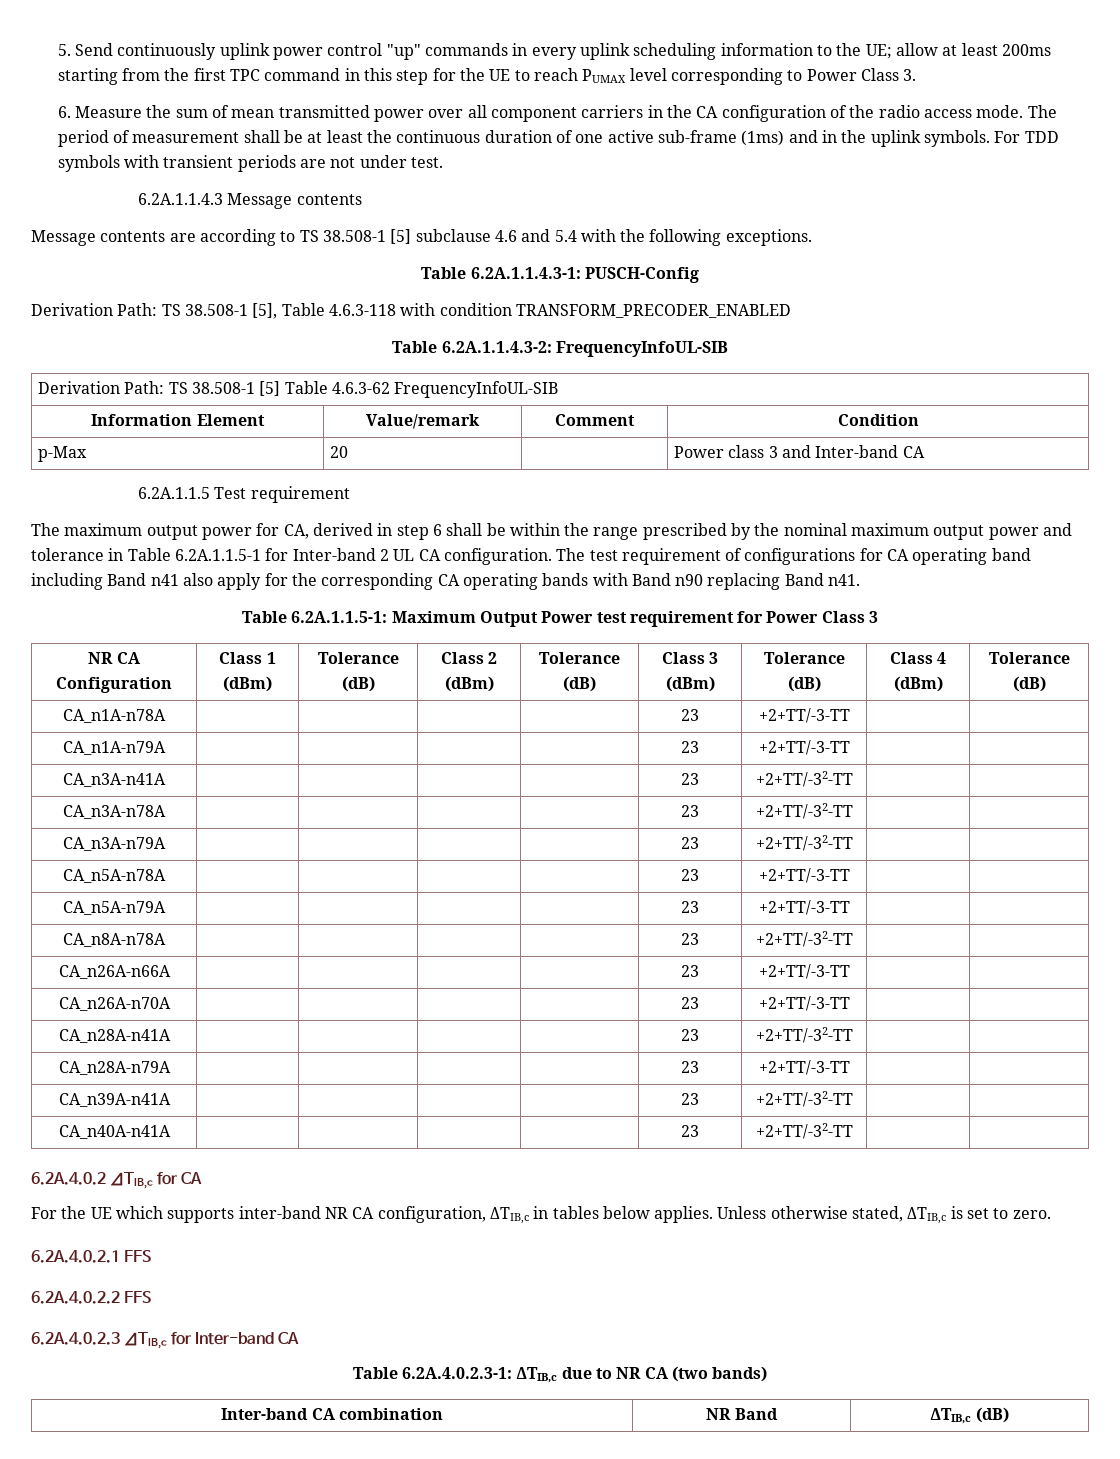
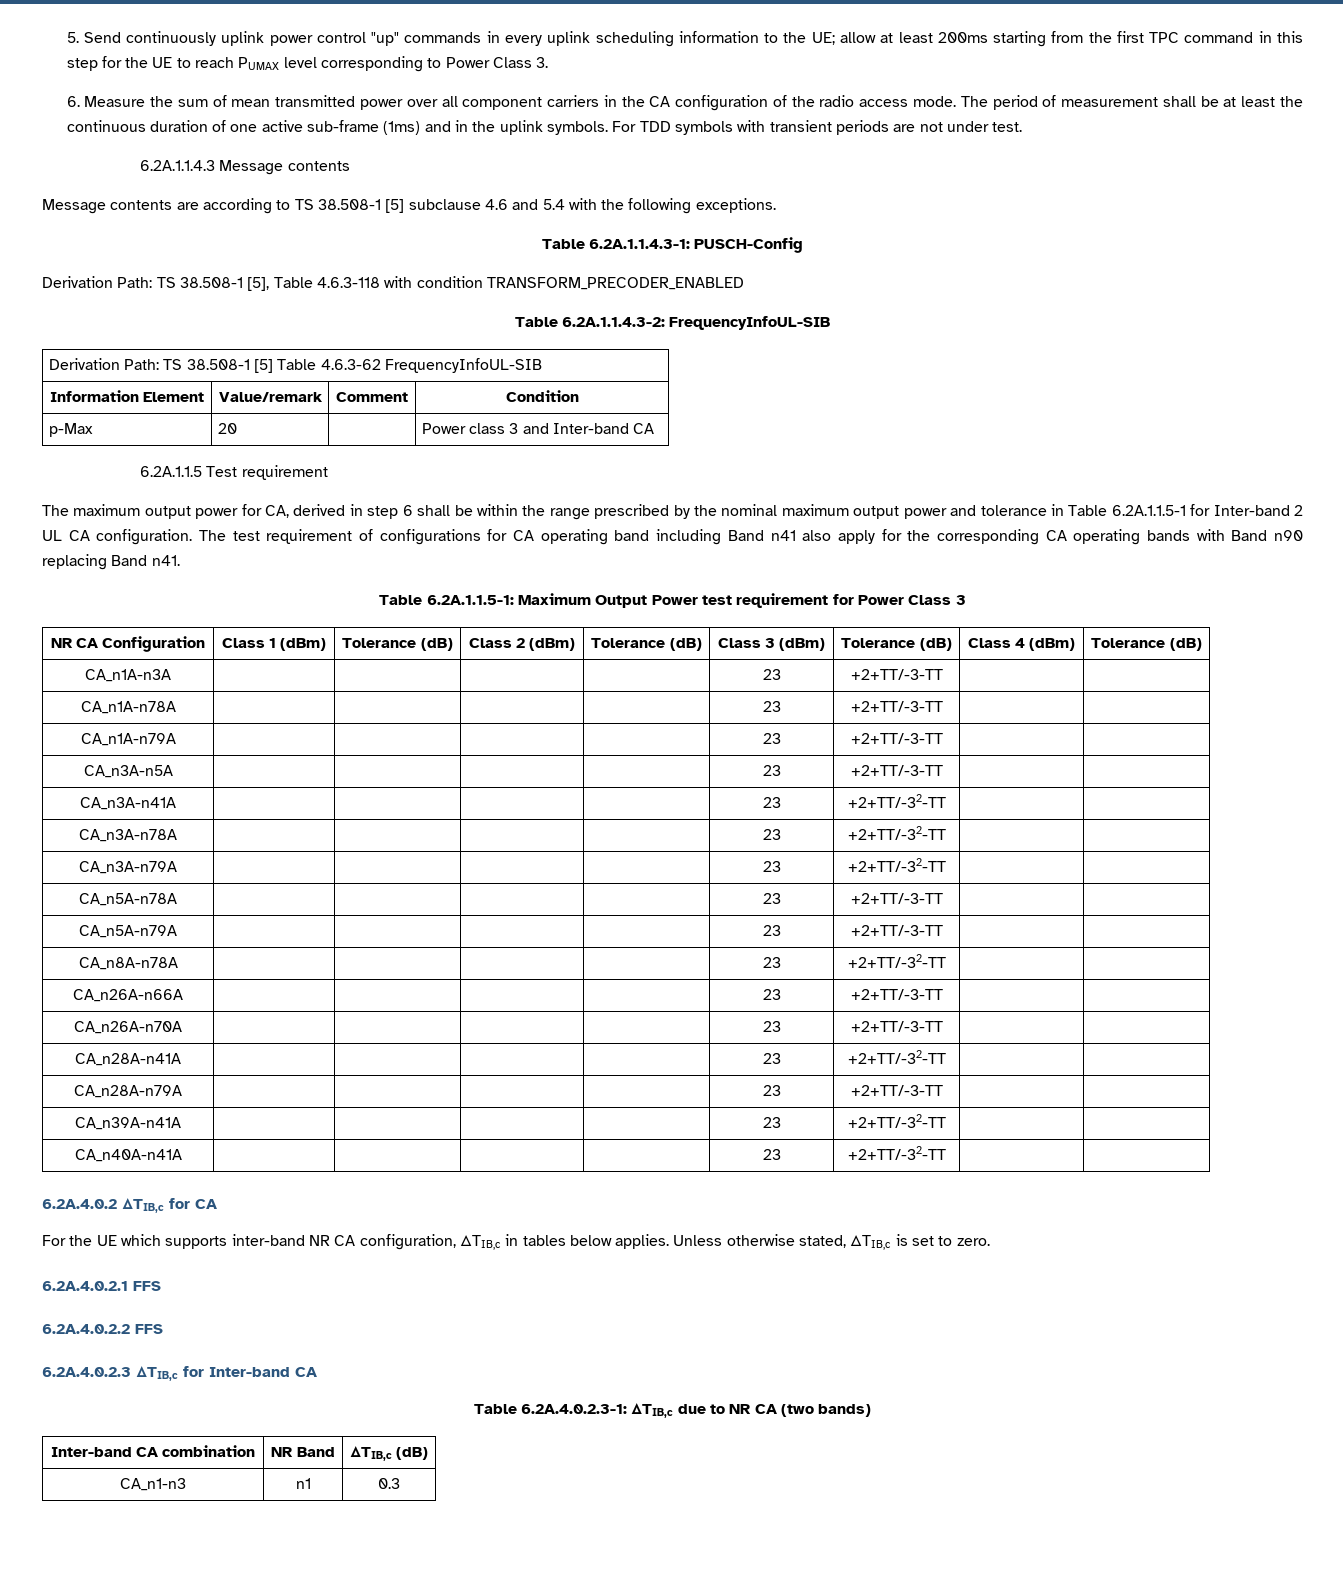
(1046, 684) none -> [85,669,171,682] [762,669,781,680] [850,669,943,680] // CA_n1A-n3A | | | | | 23 | +2+TT/-3-TT | |
(850, 747) none -> [83,765,173,778] [762,765,781,776] [850,765,943,776] // CA_n3A-n5A | | | | | 23 | +2+TT/-3-TT | |
(1009, 1415) none -> [120,1478,186,1491] [295,1478,311,1489] [378,1478,400,1489] // CA_n1-n3 | n1 | 0.3

